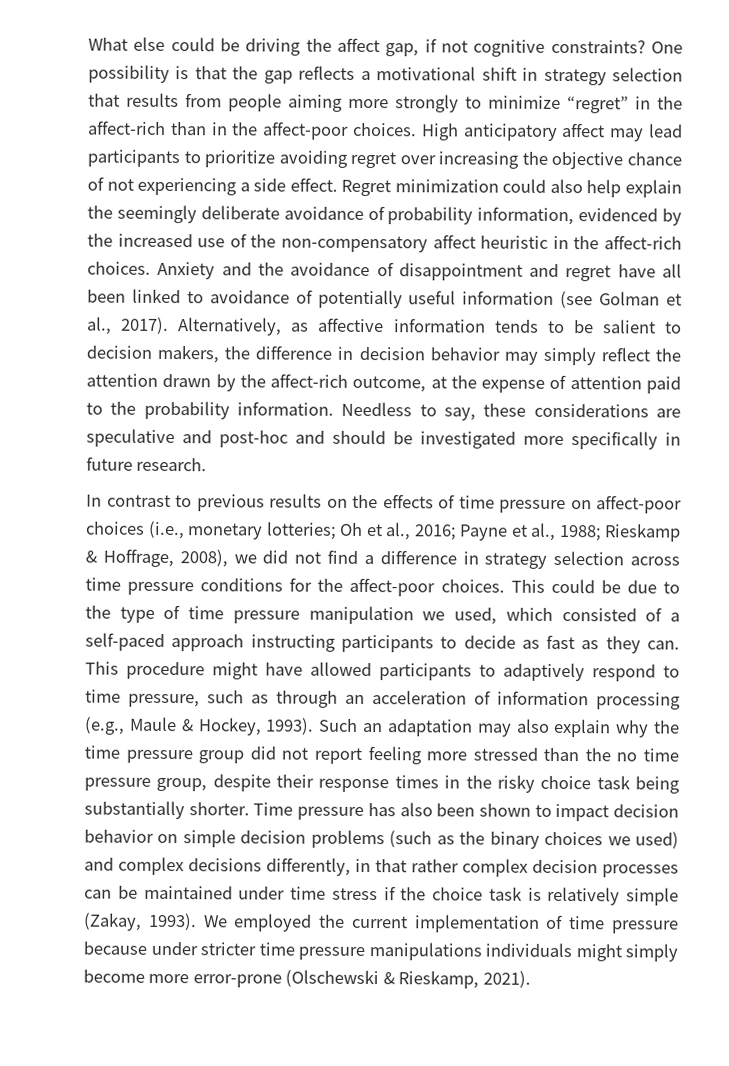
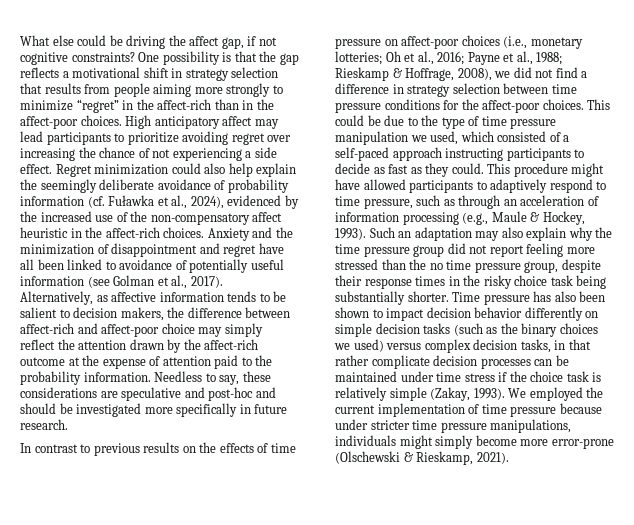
[551,151,624,170] objective -> (96, 152) none
[477,206,575,226] information, -> [20,195,224,209] information (cf. Fuławka et al., 2024),
[290,262,371,277] avoidance -> [20,244,94,255] minimization
[337,346,500,361] in decision behavior -> [245,307,291,318] [20,323,195,337] between affect-rich and affect-poor choice
[352,375,427,393] outcome, -> [20,357,65,366] outcome
[629,556,680,566] across -> [503,83,549,94] between
[647,640,680,650] can. -> [451,163,484,174] could.
(154, 836) none -> [524,307,583,321] differently
[310,829,385,849] problems -> [423,323,451,334] tasks
[84,856,351,876] and complex decisions differently, -> [386,339,551,353] versus complex decision tasks,
[462,858,528,877] complex -> [371,355,430,369] complicate
[368,942,482,961] manipulations -> [490,419,572,433] manipulations,

